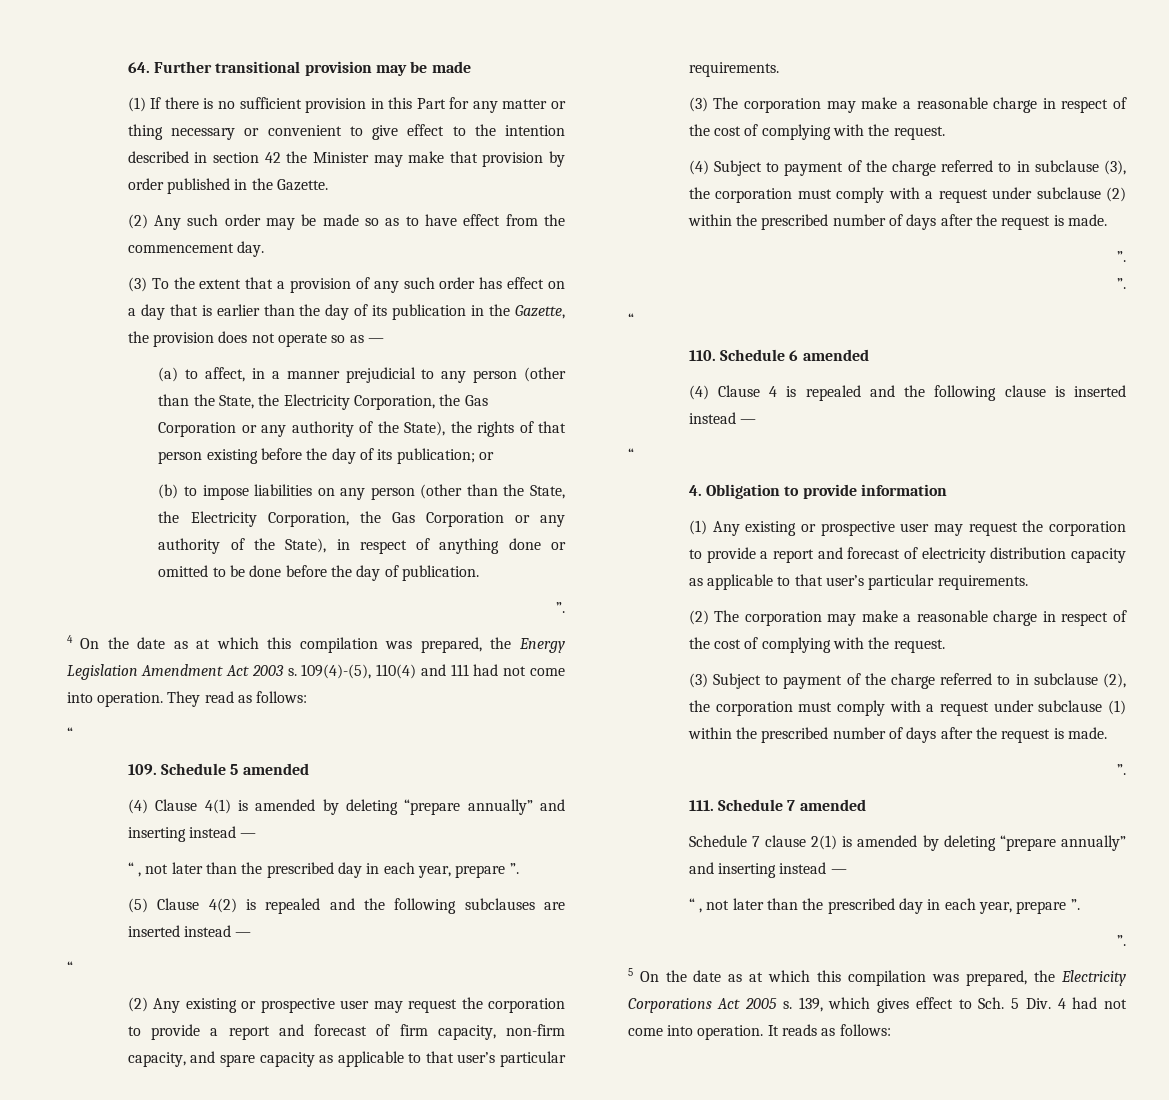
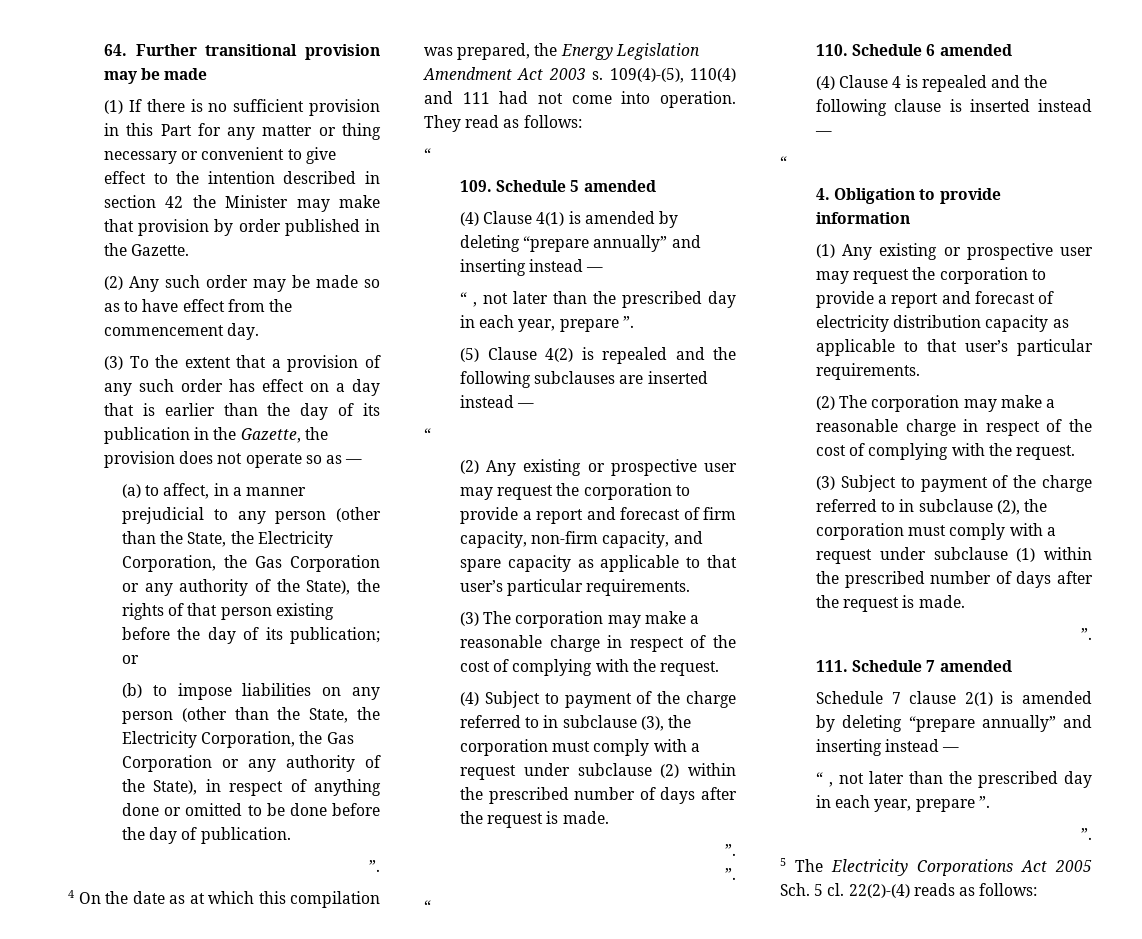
[639,970,1126,986] [627,997,1127,1013] [627,1025,779,1040] On the date as at which this compilation was prepared, the Electricity Corporations Act 2005 s. 139, which gives effect to Sch. 5 Div. 4 had not come into operation. It -> [795,859,1092,876] [780,883,910,898] The Electricity Corporations Act 2005 Sch. 5 cl. 22(2)-(4)

